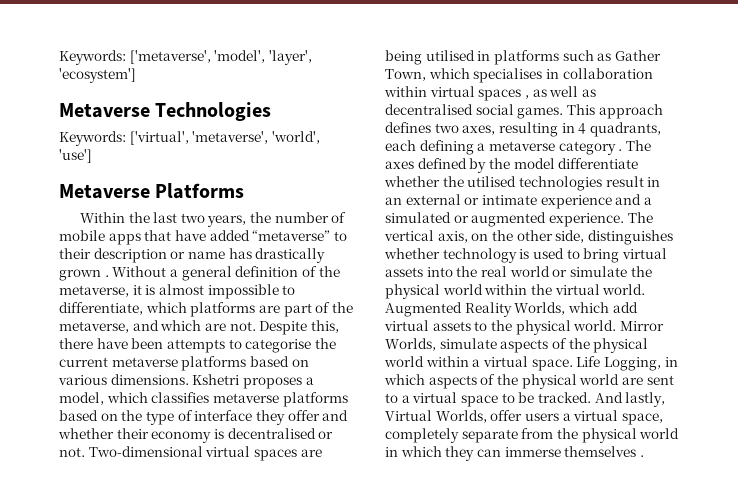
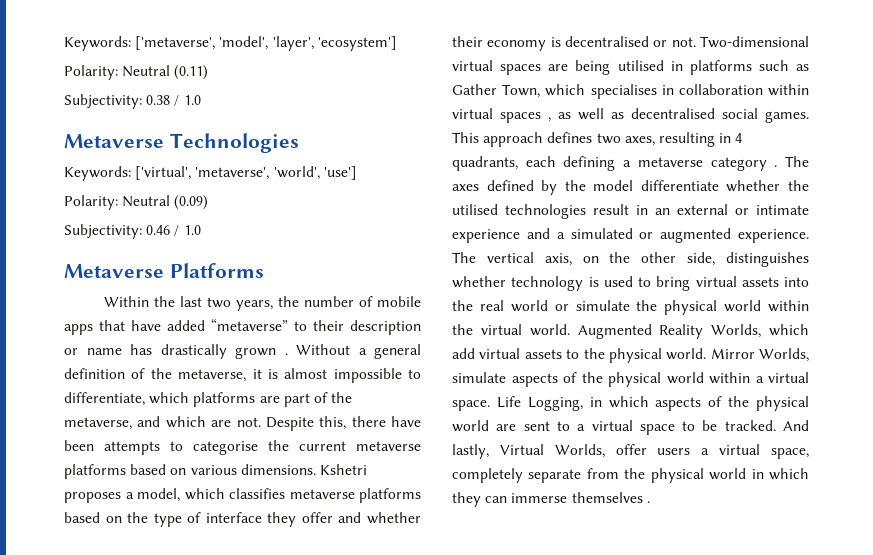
(136, 75) none -> [64,65,209,80] [64,94,201,109] // Polarity: Neutral (0.11) // Subjectivity: 0.38 / 1.0
(92, 156) none -> [64,195,209,210] [64,224,201,239] // Polarity: Neutral (0.09) // Subjectivity: 0.46 / 1.0

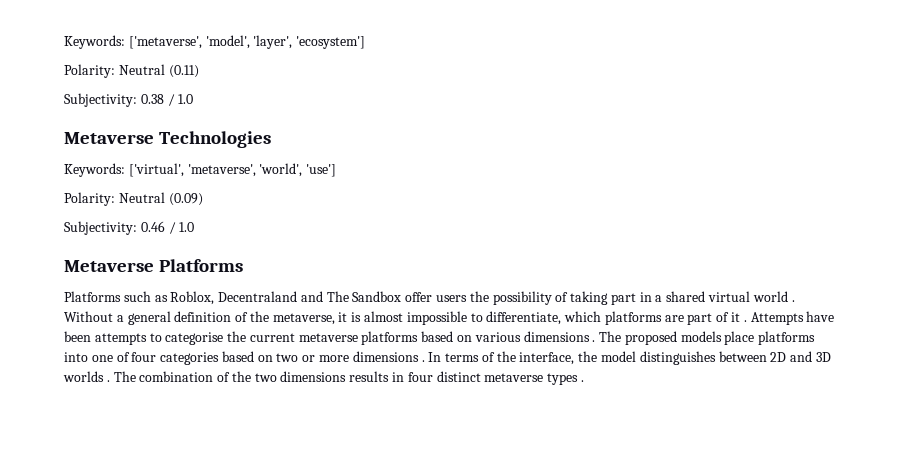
[103,296,421,311] [64,318,421,335] [64,344,276,359] Within the last two years, the number of mobile apps that have added “metaverse” to their description or name has drastically grown -> [64,291,788,305] Platforms such as Roblox, Decentraland and The Sandbox offer users the possibility of taking part in a shared virtual world
[331,392,353,403] [64,416,386,431] the metaverse, and which are not. Despite this, there -> [731,312,804,325] it . Attempts
[240,464,367,475] [64,488,421,503] [64,512,421,527] [452,36,809,51] [452,60,809,75] [452,84,809,99] [452,108,809,123] [452,132,743,147] [452,156,809,171] [452,180,809,195] [452,204,809,219] [452,228,809,243] [452,252,809,267] [452,276,809,291] [452,300,809,315] [452,324,809,339] [452,348,809,363] [452,372,809,387] [452,396,809,411] [452,420,809,435] [452,444,809,459] [452,468,809,483] [452,492,643,507] dimensions. Kshetri proposes a model, which classifies metaverse platforms based on the type of interface they offer and whether their economy is decentralised or not. Two-dimensional virtual spaces are being utilised in platforms such as Gather Town, which specialises in collaboration within virtual spaces , as well as decentralised social games. This approach defines two axes, resulting in 4 quadrants, each defining a metaverse category . The axes defined by the model differentiate whether the utilised technologies result in an external or intimate experience and a simulated or augmented experience. The vertical axis, on the other side, distinguishes whether technology is used to bring virtual assets into the real world or simulate the physical world within the virtual world. Augmented Reality Worlds, which add virtual assets to the physical world. Mirror Worlds, simulate aspects of the physical world within a virtual space. Life Logging, in which aspects of the physical world are sent to a virtual space to be tracked. And lastly, Virtual Worlds, offer users a virtual space, completely separate from the physical world in which they can immerse themselves -> [523,331,816,345] [64,351,831,365] [63,371,579,385] dimensions . The proposed models place platforms into one of four categories based on two or more dimensions . In terms of the interface, the model distinguishes between 2D and 3D worlds . The combination of the two dimensions results in four distinct metaverse types

